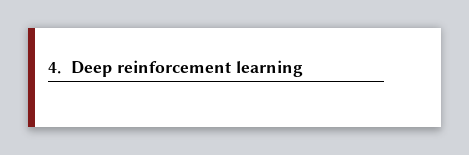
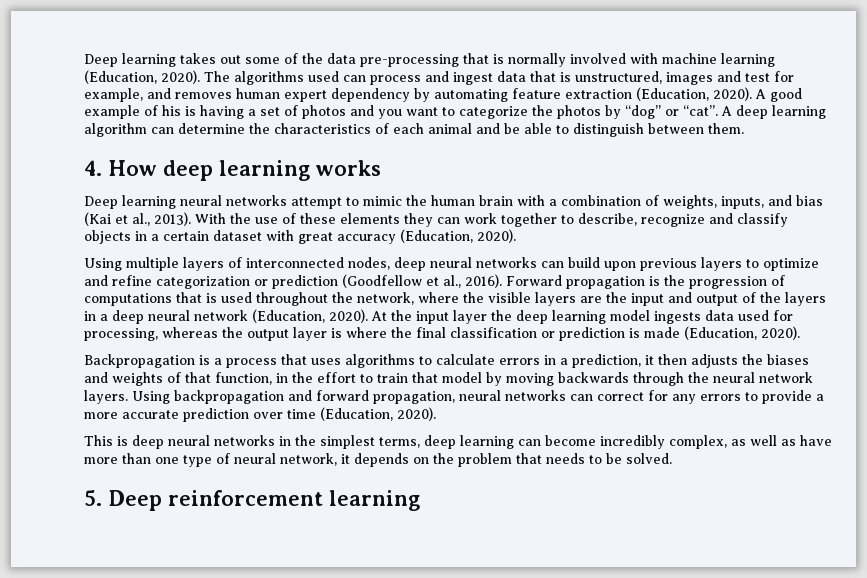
[48,62,61,74] 4. -> [84,53,775,67] [84,70,794,85] [84,87,802,102] [84,105,826,119] [84,123,744,137] [84,160,381,181] [84,195,823,209] [84,212,788,227] [84,229,516,244] [84,257,819,271] [84,274,785,289] [84,292,826,306] [84,309,793,324] [84,326,800,341] [84,354,809,368] [84,372,813,386] [84,390,824,404] [84,407,436,422] [84,435,832,449] [84,453,672,467] [84,490,102,506] Deep learning takes out some of the data pre-processing that is normally involved with machine learning (Education, 2020). The algorithms used can process and ingest data that is unstructured, images and test for example, and removes human expert dependency by automating feature extraction (Education, 2020). A good example of his is having a set of photos and you want to categorize the photos by “dog” or “cat”. A deep learning algorithm can determine the characteristics of each animal and be able to distinguish between them. // 4. How deep learning works // Deep learning neural networks attempt to mimic the human brain with a combination of weights, inputs, and bias (Kai et al., 2013). With the use of these elements they can work together to describe, recognize and classify objects in a certain dataset with great accuracy (Education, 2020). // Using multiple layers of interconnected nodes, deep neural networks can build upon previous layers to optimize and refine categorization or prediction (Goodfellow et al., 2016). Forward propagation is the progression of computations that is used throughout the network, where the visible layers are the input and output of the layers in a deep neural network (Education, 2020). At the input layer the deep learning model ingests data used for processing, whereas the output layer is where the final classification or prediction is made (Education, 2020). // Backpropagation is a process that uses algorithms to calculate errors in a prediction, it then adjusts the biases and weights of that function, in the effort to train that model by moving backwards through the neural network layers. Using backpropagation and forward propagation, neural networks can correct for any errors to provide a more accurate prediction over time (Education, 2020). // This is deep neural networks in the simplest terms, deep learning can become incredibly complex, as well as have more than one type of neural network, it depends on the problem that needs to be solved. // 5.

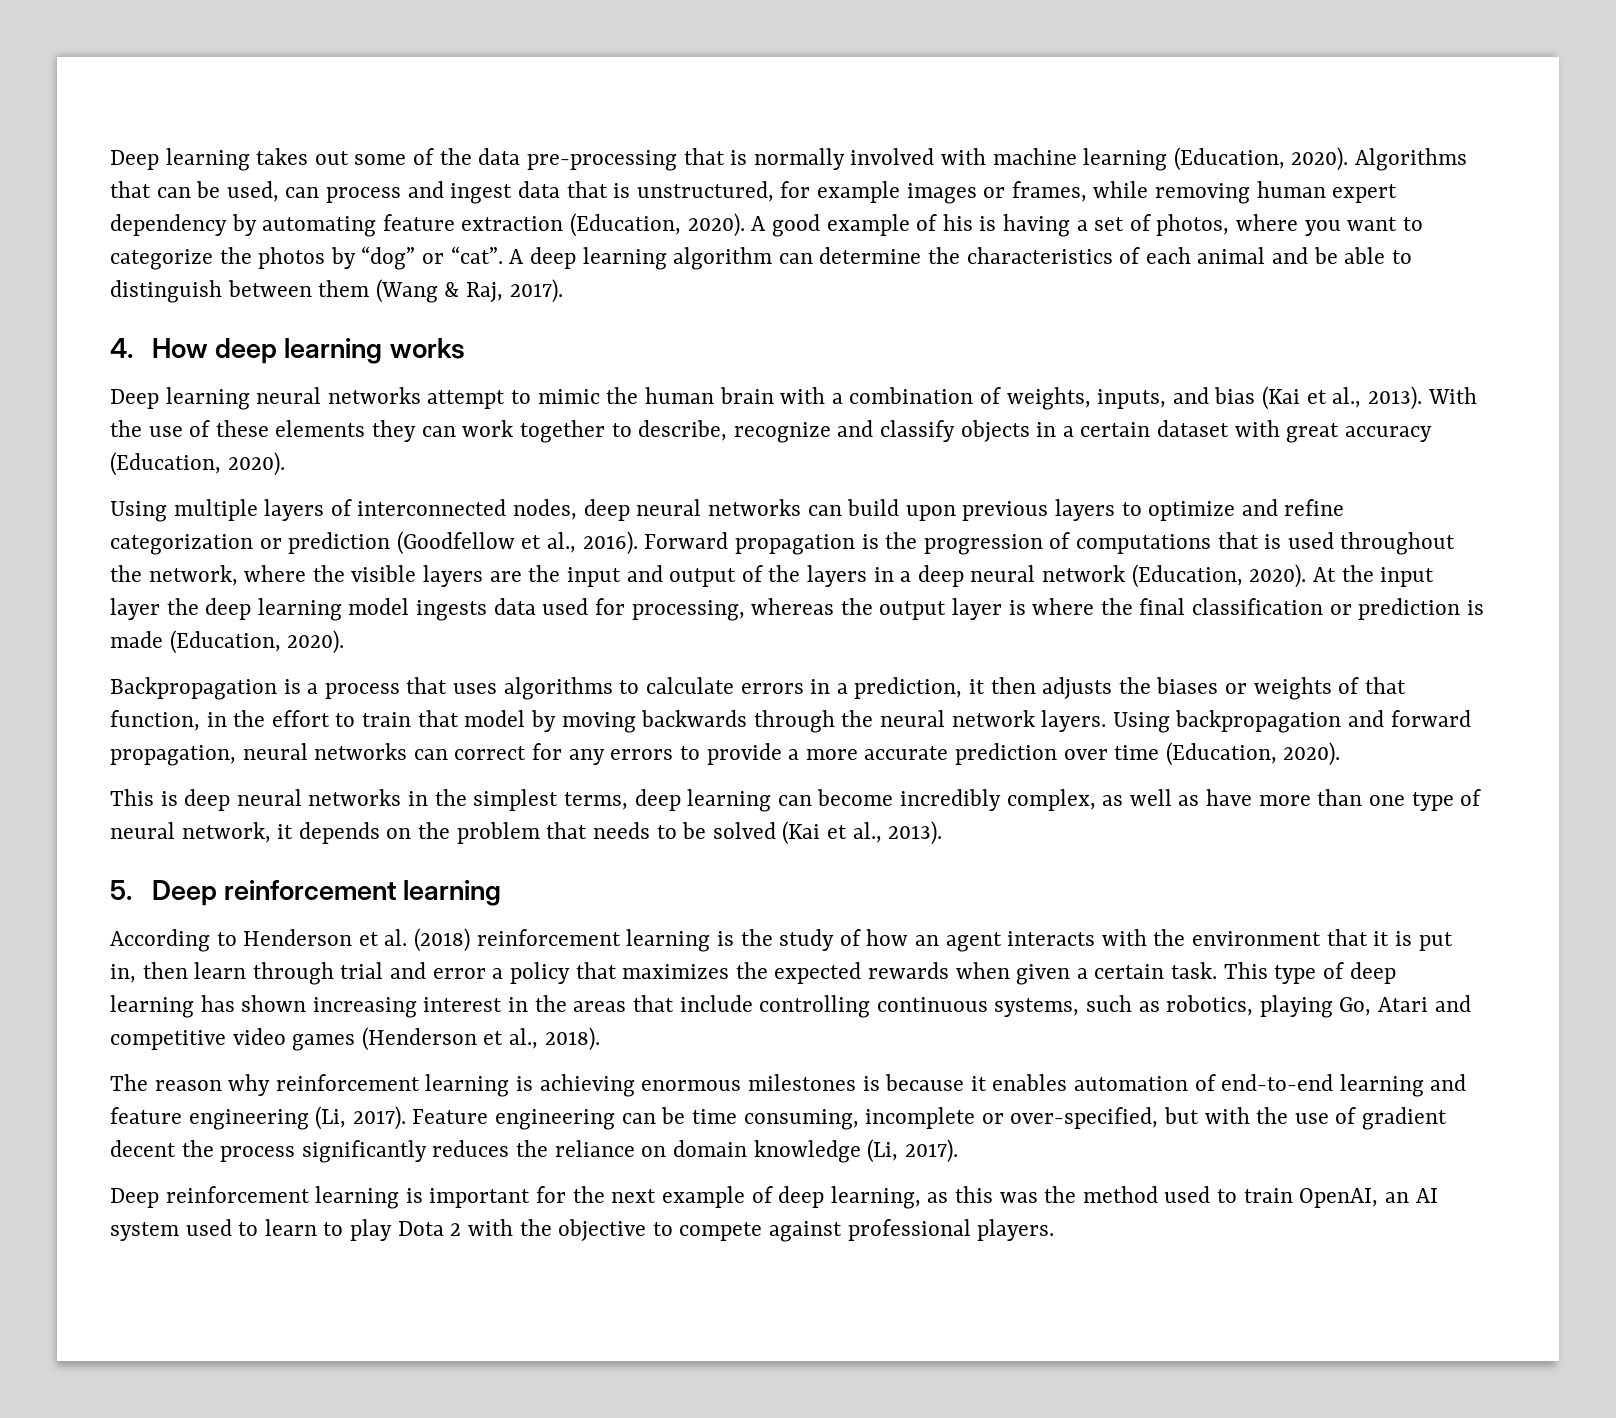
[204,71,339,85] The algorithms used -> [1355,148,1468,171] [110,181,279,202] Algorithms that can be used,
[666,71,794,85] [84,88,232,102] images and test for example, and removes -> [780,181,1251,204] for example images or frames, while removing
[302,105,374,119] photos and -> [1156,214,1299,236] photos, where
[708,123,744,134] them. -> [318,279,563,303] them (Wang & Raj, 2017).
[84,372,108,383] and -> [1225,683,1248,694] or
[626,453,672,464] solved. -> [712,821,943,845] solved (Kai et al., 2013).
(420, 500) none -> [110,928,1453,952] [110,962,1396,985] [110,995,1471,1018] [110,1027,600,1051] [110,1074,1467,1097] [110,1106,1448,1130] [110,1139,958,1163] [110,1186,1438,1209] [110,1219,1055,1242] // According to Henderson et al. (2018) reinforcement learning is the study of how an agent interacts with the environment that it is put in, then learn through trial and error a policy that maximizes the expected rewards when given a certain task. This type of deep learning has shown increasing interest in the areas that include controlling continuous systems, such as robotics, playing Go, Atari and competitive video games (Henderson et al., 2018). // The reason why reinforcement learning is achieving enormous milestones is because it enables automation of end-to-end learning and feature engineering (Li, 2017). Feature engineering can be time consuming, incomplete or over-specified, but with the use of gradient decent the process significantly reduces the reliance on domain knowledge (Li, 2017). // Deep reinforcement learning is important for the next example of deep learning, as this was the method used to train OpenAI, an AI system used to learn to play Dota 2 with the objective to compete against professional players.

